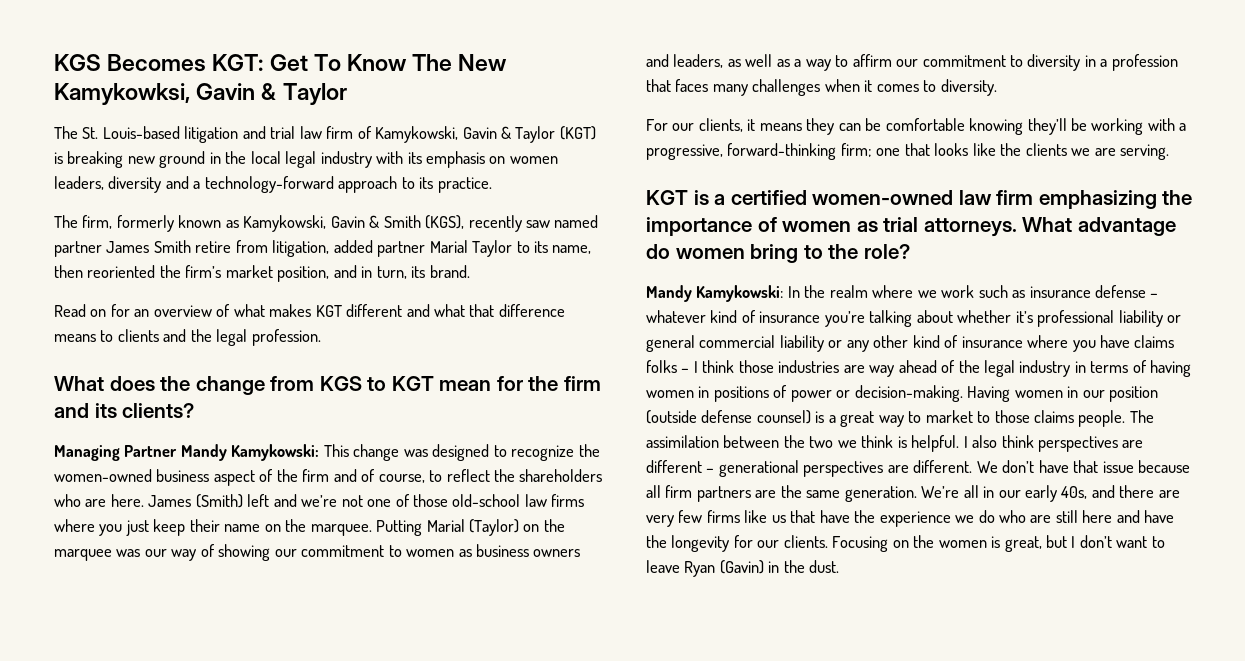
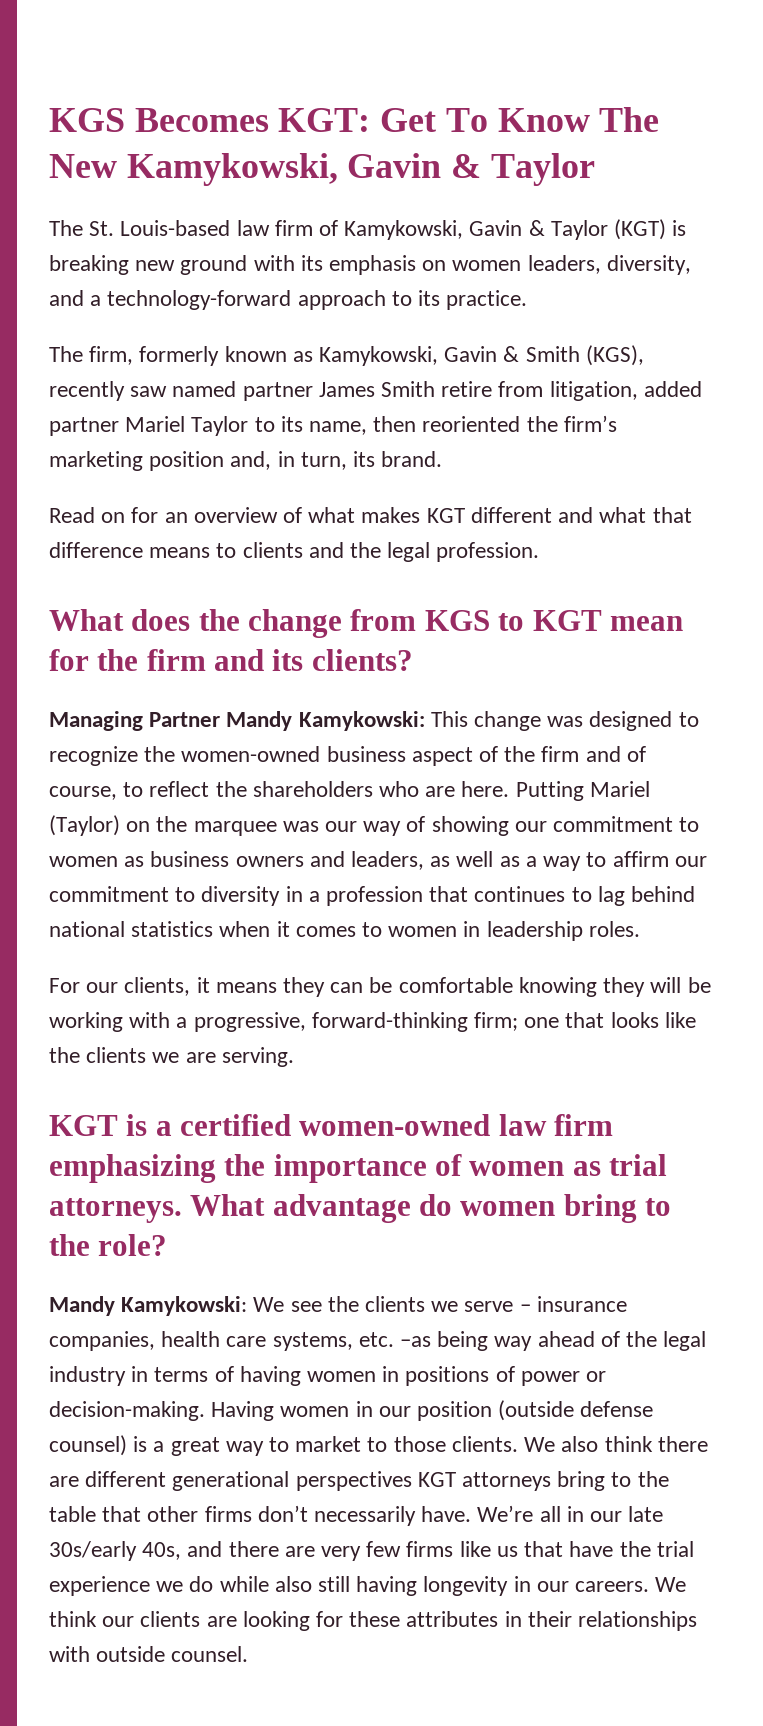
[54,83,190,105] Kamykowksi, -> [126,153,338,186] Kamykowski,
[184,126,296,143] litigation and trial -> (231, 228) none
[209,151,372,168] in the local legal industry -> (248, 265) none
[108,176,162,193] diversity -> [606,255,691,275] diversity,
[429,240,468,253] Marial -> [125,416,186,432] Mariel
[225,265,357,282] market position, and -> [49,451,272,471] marketing position and,
[148,494,585,508] [54,519,465,536] James (Smith) left and we’re not one of those old-school law firms where you just keep their name on the marquee. Putting Marial -> [515,781,650,801] Putting Mariel
[675,79,997,96] faces many challenges when it comes to diversity. -> [474,886,696,906] [49,921,640,941] continues to lag behind national statistics when it comes to women in leadership roles.
[1027,118,1067,135] they’ll -> [603,977,682,997] they will
[787,285,1159,298] [646,310,1182,327] [646,335,1175,352] [646,360,865,373] In the realm where we work such as insurance defense – whatever kind of insurance you’re talking about whether it’s professional liability or general commercial liability or any other kind of insurance where you have claims folks – I think those industries are -> [253,1296,627,1312] [49,1331,489,1351] We see the clients we serve – insurance companies, health care systems, etc. –as being
[1034,410,1154,427] [646,435,968,452] claims people. The assimilation between the two we think is helpful. I -> [451,1436,556,1452] clients. We
[1038,436,1119,452] perspectives -> [657,1436,708,1452] there
[706,468,715,473] – -> (167, 1479) none
[887,460,1191,473] [646,485,917,502] are different. We don’t have that issue because all firm partners are the same generation. -> [417,1471,669,1491] [49,1505,472,1526] KGT attorneys bring to the table that other firms don’t necessarily have.
[1025,485,1058,502] early -> [628,1506,664,1522] [49,1541,137,1561] late 30s/early
(876, 516) none -> [656,1541,694,1557] trial
[999,510,1175,523] [646,535,1165,552] [646,560,840,577] who are still here and have the longevity for our clients. Focusing on the women is great, but I don’t want to leave Ryan (Gavin) in the dust. -> [219,1576,687,1596] [49,1611,698,1631] [49,1646,249,1662] while also still having longevity in our careers. We think our clients are looking for these attributes in their relationships with outside counsel.

